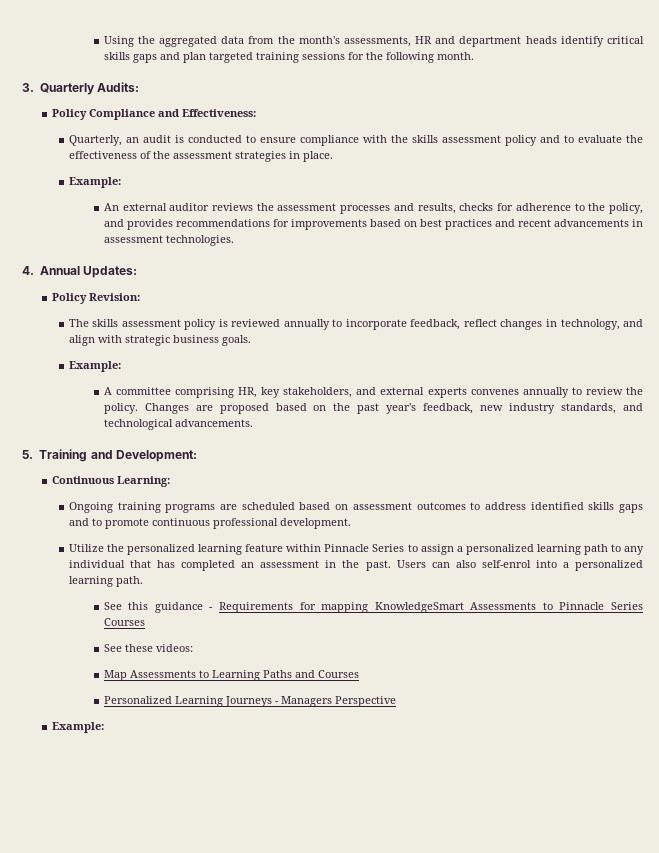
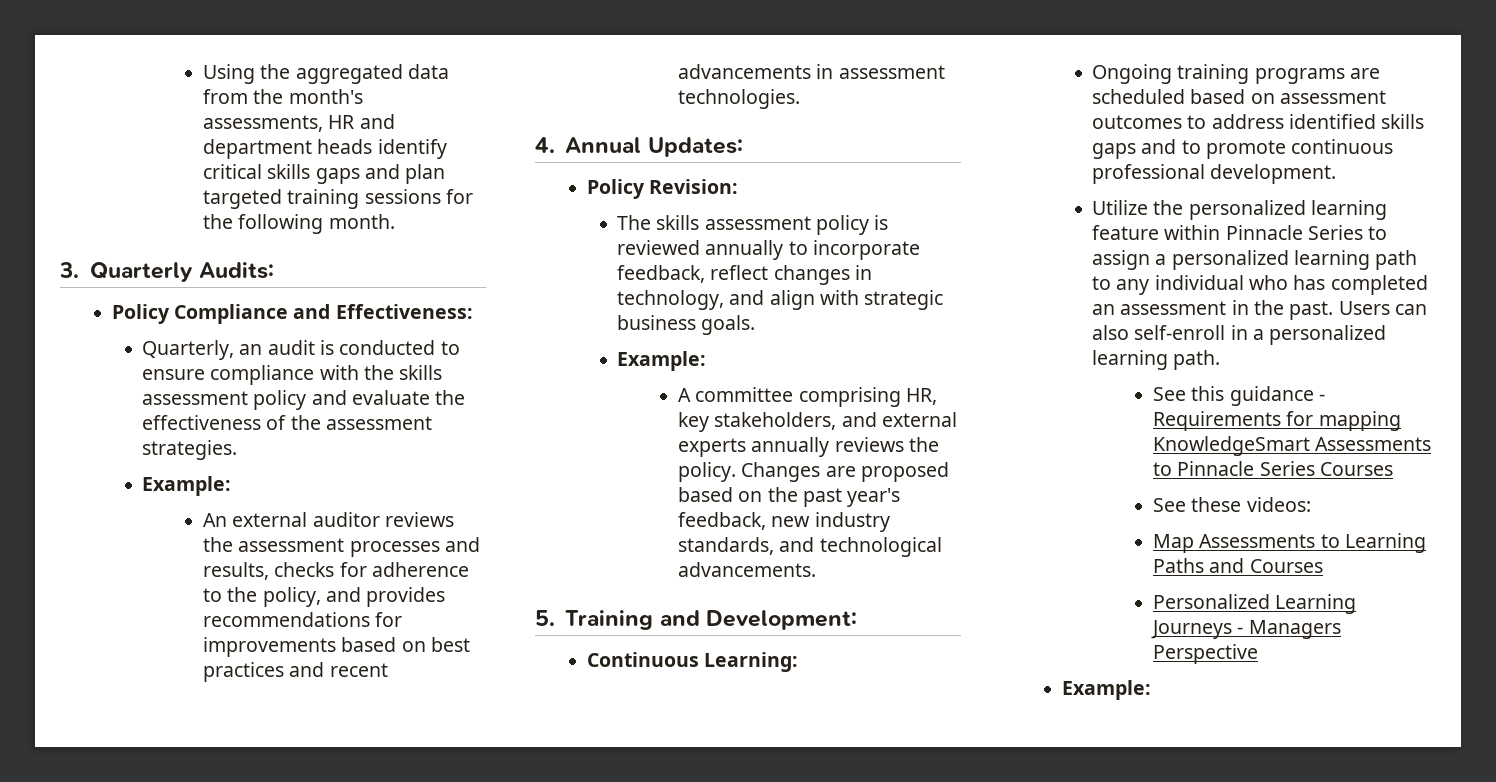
[563,135,574,143] to -> (347, 397) none
[234,151,333,162] strategies in place. -> [142,440,238,460] strategies.
[470,387,623,398] convenes annually to review -> [751,437,904,457] annually reviews
[130,560,152,568] that -> [1249,275,1289,290] who
[481,560,557,568] self-enrol into -> [1134,325,1248,340] self-enroll in

